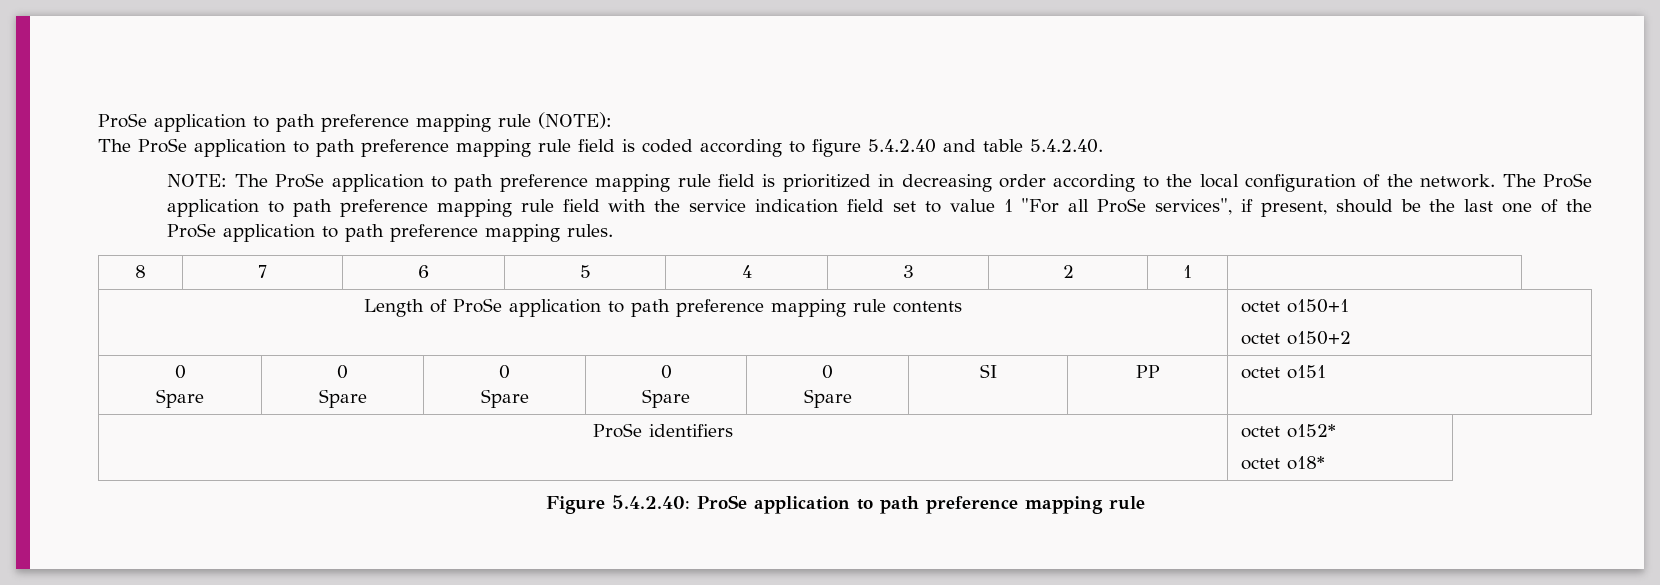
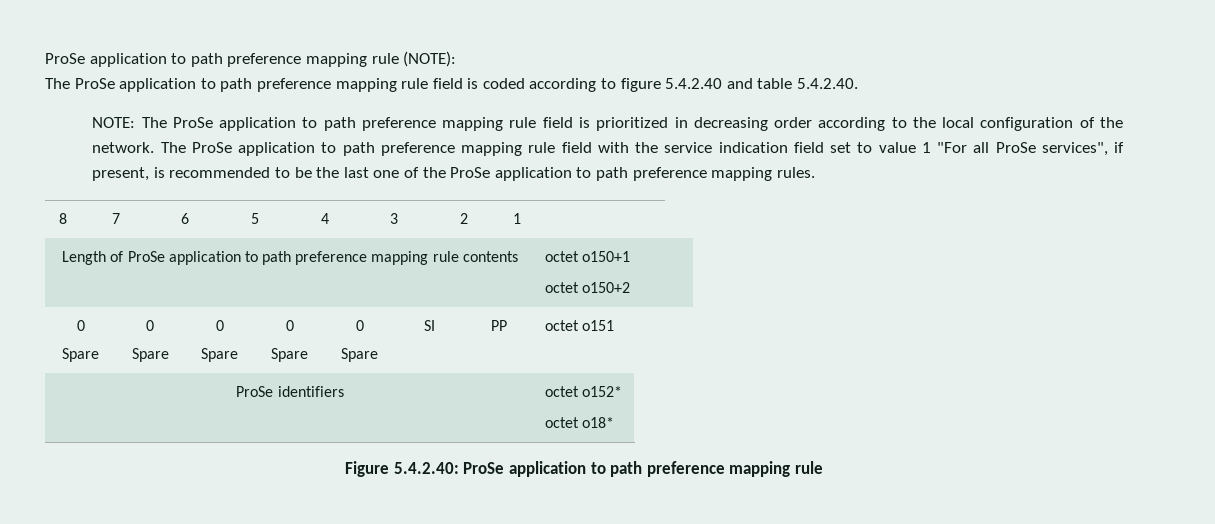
[1335,199,1393,213] should -> [153,167,291,178] is recommended to

